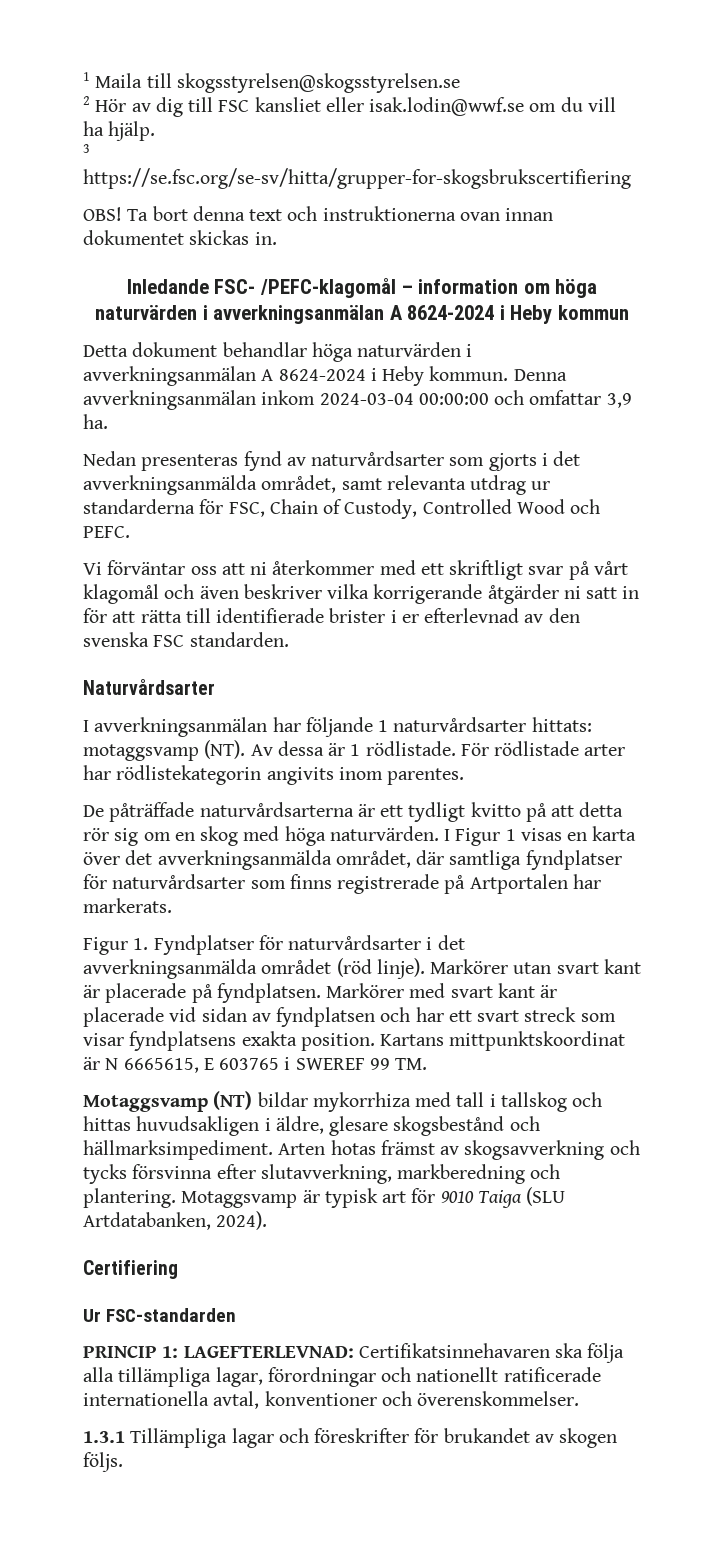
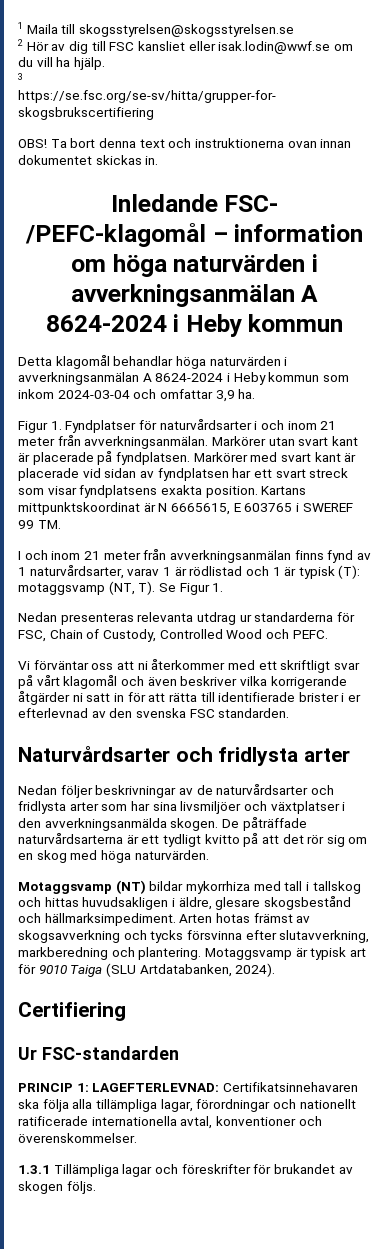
[132,342,218,357] dokument -> [55,355,110,369] klagomål
[429,366,567,381] [83,390,256,410] kommun. Denna avverkningsanmälan -> [268,372,349,382] kommun som
[418,393,489,405] 00:00:00 -> (130, 394) none
[83,451,581,471] [83,475,382,495] Nedan presenteras fynd av naturvårdsarter som gjorts i det avverkningsanmälda området, samt -> [18,419,337,433] [18,435,358,449] [18,451,357,465] [18,468,349,481] [18,485,307,498] [18,502,353,515] [18,520,61,529] [18,549,371,563] [18,565,361,579] [18,581,224,595] [18,612,134,625] Figur 1. Fyndplatser för naturvårdsarter i och inom 21 meter från avverkningsanmälan. Markörer utan svart kant är placerade på fyndplatsen. Markörer med svart kant är placerade vid sidan av fyndplatsen har ett svart streck som visar fyndplatsens exakta position. Kartans mittpunktskoordinat är N 6665615, E 603765 i SWEREF 99 TM. // I och inom 21 meter från avverkningsanmälan finns fynd av 1 naturvårdsarter, varav 1 är rödlistad och 1 är typisk (T): motaggsvamp (NT, T). Se Figur 1. // Nedan presenteras
[83,717,592,737] [83,740,626,761] [83,765,465,785] // I avverkningsanmälan har följande 1 naturvårdsarter hittats: motaggsvamp (NT). Av dessa är 1 rödlistade. För rödlistade arter har rödlistekategorin angivits inom parentes. // -> [175,747,351,766] [18,784,334,798] [18,801,346,814] [18,818,219,831] och fridlysta arter // Nedan följer beskrivningar av de naturvårdsarter och fridlysta arter som har sina livsmiljöer och växtplatser i den avverkningsanmälda skogen.
[579,802,624,817] detta -> [282,834,304,844] det
[444,826,637,846] [83,850,622,870] [83,874,601,894] [83,898,172,913] [83,935,465,955] [83,958,641,979] [83,983,558,1003] [83,1007,616,1027] [83,1031,626,1051] [83,1057,428,1073] I Figur 1 visas en karta över det avverkningsanmälda området, där samtliga fyndplatser för naturvårdsarter som finns registrerade på Artportalen har markerats. // Figur 1. Fyndplatser för naturvårdsarter i det avverkningsanmälda området (röd linje). Markörer utan svart kant är placerade på fyndplatsen. Markörer med svart kant är placerade vid sidan av fyndplatsen och har ett svart streck som visar fyndplatsens exakta position. Kartans mittpunktskoordinat är N 6665615, E 603765 i SWEREF 99 TM. -> (209, 855) none

